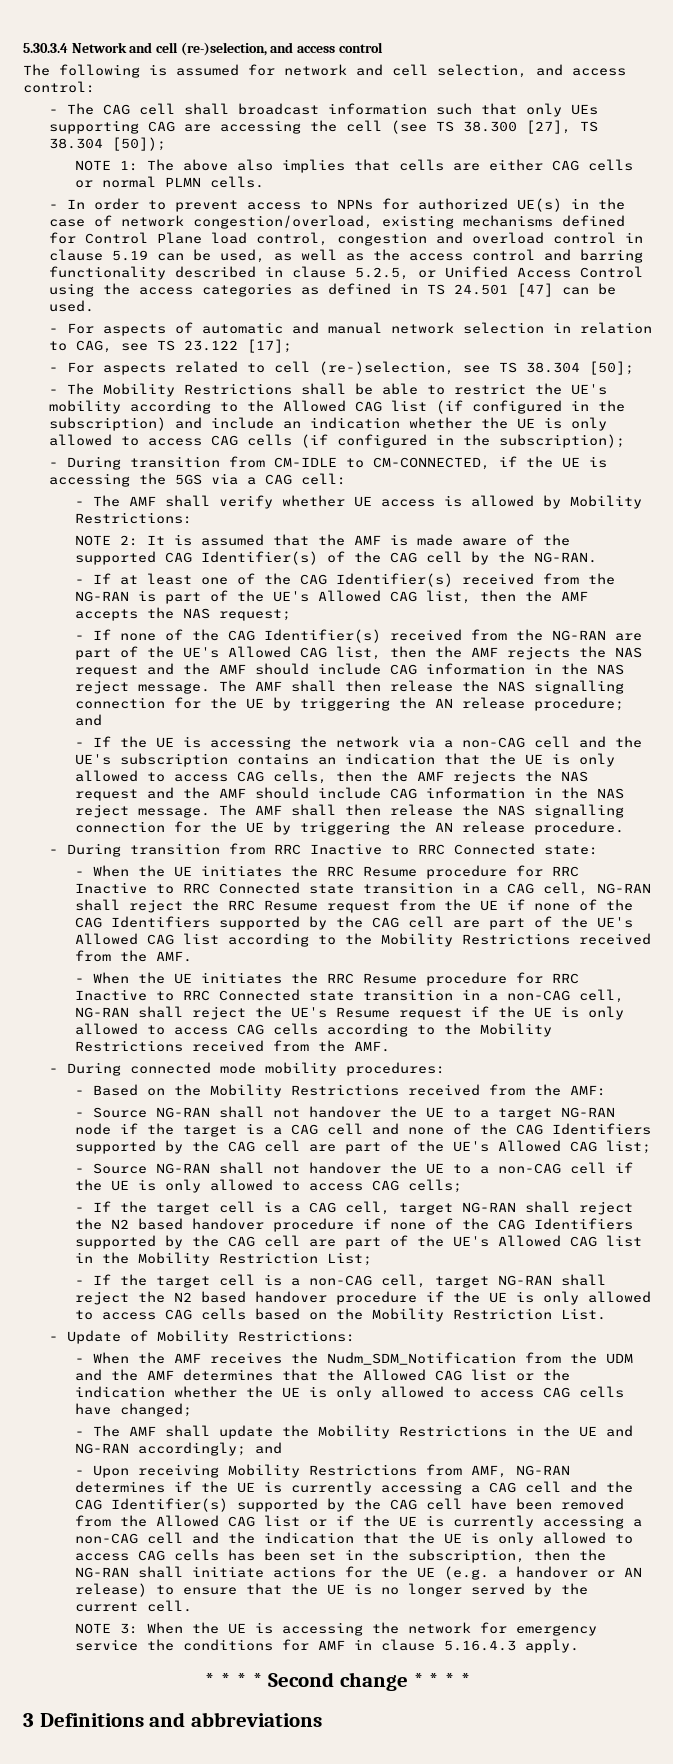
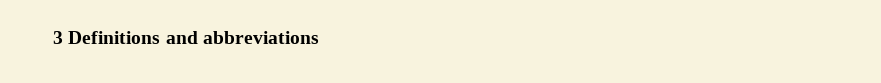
[23,42,383,56] [23,64,626,78] [23,81,95,93] [48,103,598,117] [48,120,598,134] [48,137,166,151] [74,159,633,173] [74,176,264,188] [48,198,625,212] [48,215,625,229] [48,232,643,246] [48,249,643,263] [48,266,643,280] [48,283,616,297] [48,300,94,312] [48,322,652,336] [48,339,292,353] [48,361,634,375] [48,383,607,397] [48,400,625,414] [48,417,607,431] [48,434,625,448] [48,456,607,470] [48,473,346,487] [74,495,642,509] [74,512,192,524] [74,534,570,546] [74,551,597,565] [74,573,615,587] [74,590,588,604] [74,607,291,621] [74,629,642,643] [74,646,642,660] [74,663,624,677] [74,680,624,694] [74,697,624,711] [74,714,102,726] [74,736,642,750] [74,753,615,767] [74,770,588,784] [74,787,624,801] [74,804,624,818] [74,821,624,835] [48,843,598,857] [74,865,579,879] [74,882,651,896] [74,899,633,913] [74,916,633,930] [74,933,651,947] [74,950,192,962] [74,972,579,986] [74,989,624,1003] [74,1006,624,1020] [74,1023,552,1037] [74,1040,390,1052] [48,1062,445,1076] [74,1084,606,1098] [74,1106,615,1120] [74,1123,651,1137] [74,1140,651,1154] [74,1162,633,1174] [74,1179,462,1193] [74,1201,633,1215] [74,1218,633,1232] [74,1235,642,1249] [74,1252,372,1266] [74,1274,606,1288] [74,1291,651,1305] [74,1308,606,1322] [48,1330,355,1344] [74,1352,633,1365] [74,1369,570,1381] [74,1386,624,1400] [74,1403,192,1417] [74,1425,633,1439] [74,1442,282,1456] [74,1464,570,1478] [74,1481,633,1495] [74,1498,624,1512] [74,1515,642,1529] [74,1532,633,1546] [74,1549,606,1563] [74,1566,642,1580] [74,1583,588,1597] [74,1600,192,1612] [74,1622,597,1636] [74,1639,579,1653] [205,1672,471,1691] 5.30.3.4 Network and cell (re-)selection, and access control // The following is assumed for network and cell selection, and access control: // - The CAG cell shall broadcast information such that only UEs supporting CAG are accessing the cell (see TS 38.300 [27], TS 38.304 [50]); // NOTE 1: The above also implies that cells are either CAG cells or normal PLMN cells. // - In order to prevent access to NPNs for authorized UE(s) in the case of network congestion/overload, existing mechanisms defined for Control Plane load control, congestion and overload control in clause 5.19 can be used, as well as the access control and barring functionality described in clause 5.2.5, or Unified Access Control using the access categories as defined in TS 24.501 [47] can be used. // - For aspects of automatic and manual network selection in relation to CAG, see TS 23.122 [17]; // - For aspects related to cell (re-)selection, see TS 38.304 [50]; // - The Mobility Restrictions shall be able to restrict the UE's mobility according to the Allowed CAG list (if configured in the subscription) and include an indication whether the UE is only allowed to access CAG cells (if configured in the subscription); // - During transition from CM-IDLE to CM-CONNECTED, if the UE is accessing the 5GS via a CAG cell: // - The AMF shall verify whether UE access is allowed by Mobility Restrictions: // NOTE 2: It is assumed that the AMF is made aware of the supported CAG Identifier(s) of the CAG cell by the NG-RAN. // - If at least one of the CAG Identifier(s) received from the NG-RAN is part of the UE's Allowed CAG list, then the AMF accepts the NAS request; // - If none of the CAG Identifier(s) received from the NG-RAN are part of the UE's Allowed CAG list, then the AMF rejects the NAS request and the AMF should include CAG information in the NAS reject message. The AMF shall then release the NAS signalling connection for the UE by triggering the AN release procedure; and // - If the UE is accessing the network via a non-CAG cell and the UE's subscription contains an indication that the UE is only allowed to access CAG cells, then the AMF rejects the NAS request and the AMF should include CAG information in the NAS reject message. The AMF shall then release the NAS signalling connection for the UE by triggering the AN release procedure. // - During transition from RRC Inactive to RRC Connected state: // - When the UE initiates the RRC Resume procedure for RRC Inactive to RRC Connected state transition in a CAG cell, NG-RAN shall reject the RRC Resume request from the UE if none of the CAG Identifiers supported by the CAG cell are part of the UE's Allowed CAG list according to the Mobility Restrictions received from the AMF. // - When the UE initiates the RRC Resume procedure for RRC Inactive to RRC Connected state transition in a non-CAG cell, NG-RAN shall reject the UE's Resume request if the UE is only allowed to access CAG cells according to the Mobility Restrictions received from the AMF. // - During connected mode mobility procedures: // - Based on the Mobility Restrictions received from the AMF: // - Source NG-RAN shall not handover the UE to a target NG-RAN node if the target is a CAG cell and none of the CAG Identifiers supported by the CAG cell are part of the UE's Allowed CAG list; // - Source NG-RAN shall not handover the UE to a non-CAG cell if the UE is only allowed to access CAG cells; // - If the target cell is a CAG cell, target NG-RAN shall reject the N2 based handover procedure if none of the CAG Identifiers supported by the CAG cell are part of the UE's Allowed CAG list in the Mobility Restriction List; // - If the target cell is a non-CAG cell, target NG-RAN shall reject the N2 based handover procedure if the UE is only allowed to access CAG cells based on the Mobility Restriction List. // - Update of Mobility Restrictions: // - When the AMF receives the Nudm_SDM_Notification from the UDM and the AMF determines that the Allowed CAG list or the indication whether the UE is only allowed to access CAG cells have changed; // - The AMF shall update the Mobility Restrictions in the UE and NG-RAN accordingly; and // - Upon receiving Mobility Restrictions from AMF, NG-RAN determines if the UE is currently accessing a CAG cell and the CAG Identifier(s) supported by the CAG cell have been removed from the Allowed CAG list or if the UE is currently accessing a non-CAG cell and the indication that the UE is only allowed to access CAG cells has been set in the subscription, then the NG-RAN shall initiate actions for the UE (e.g. a handover or AN release) to ensure that the UE is no longer served by the current cell. // NOTE 3: When the UE is accessing the network for emergency service the conditions for AMF in clause 5.16.4.3 apply. // * * * * Second change * * * * // -> (53, 37) none

